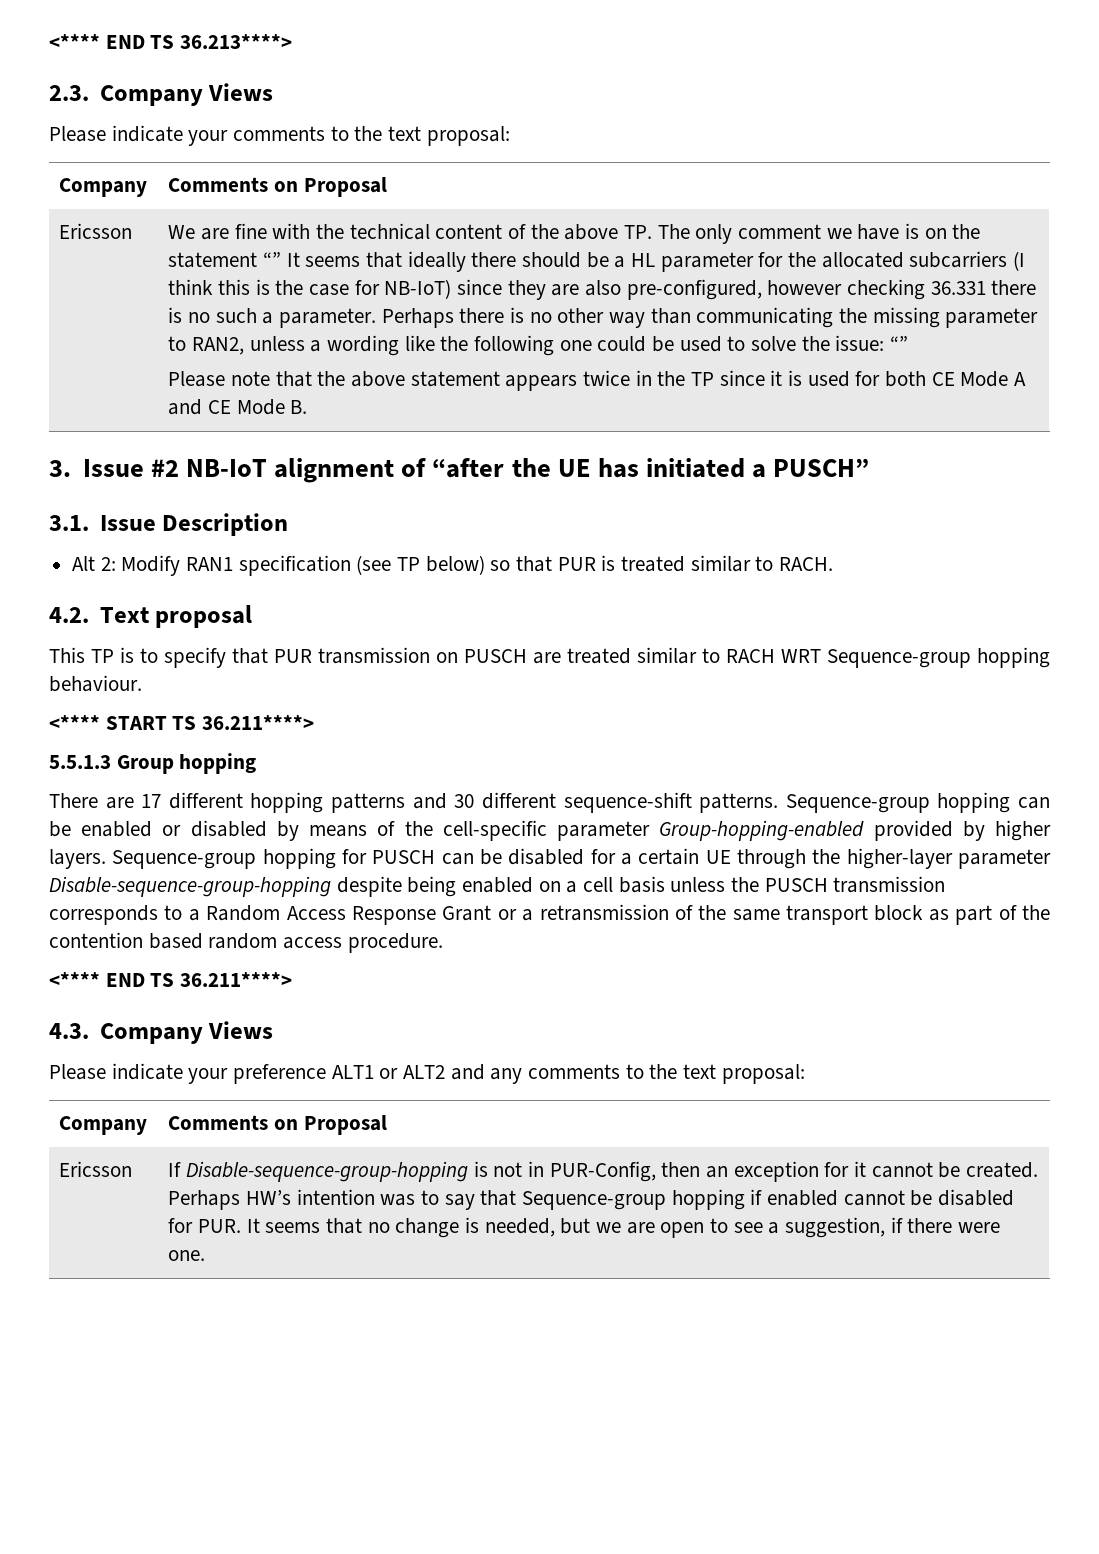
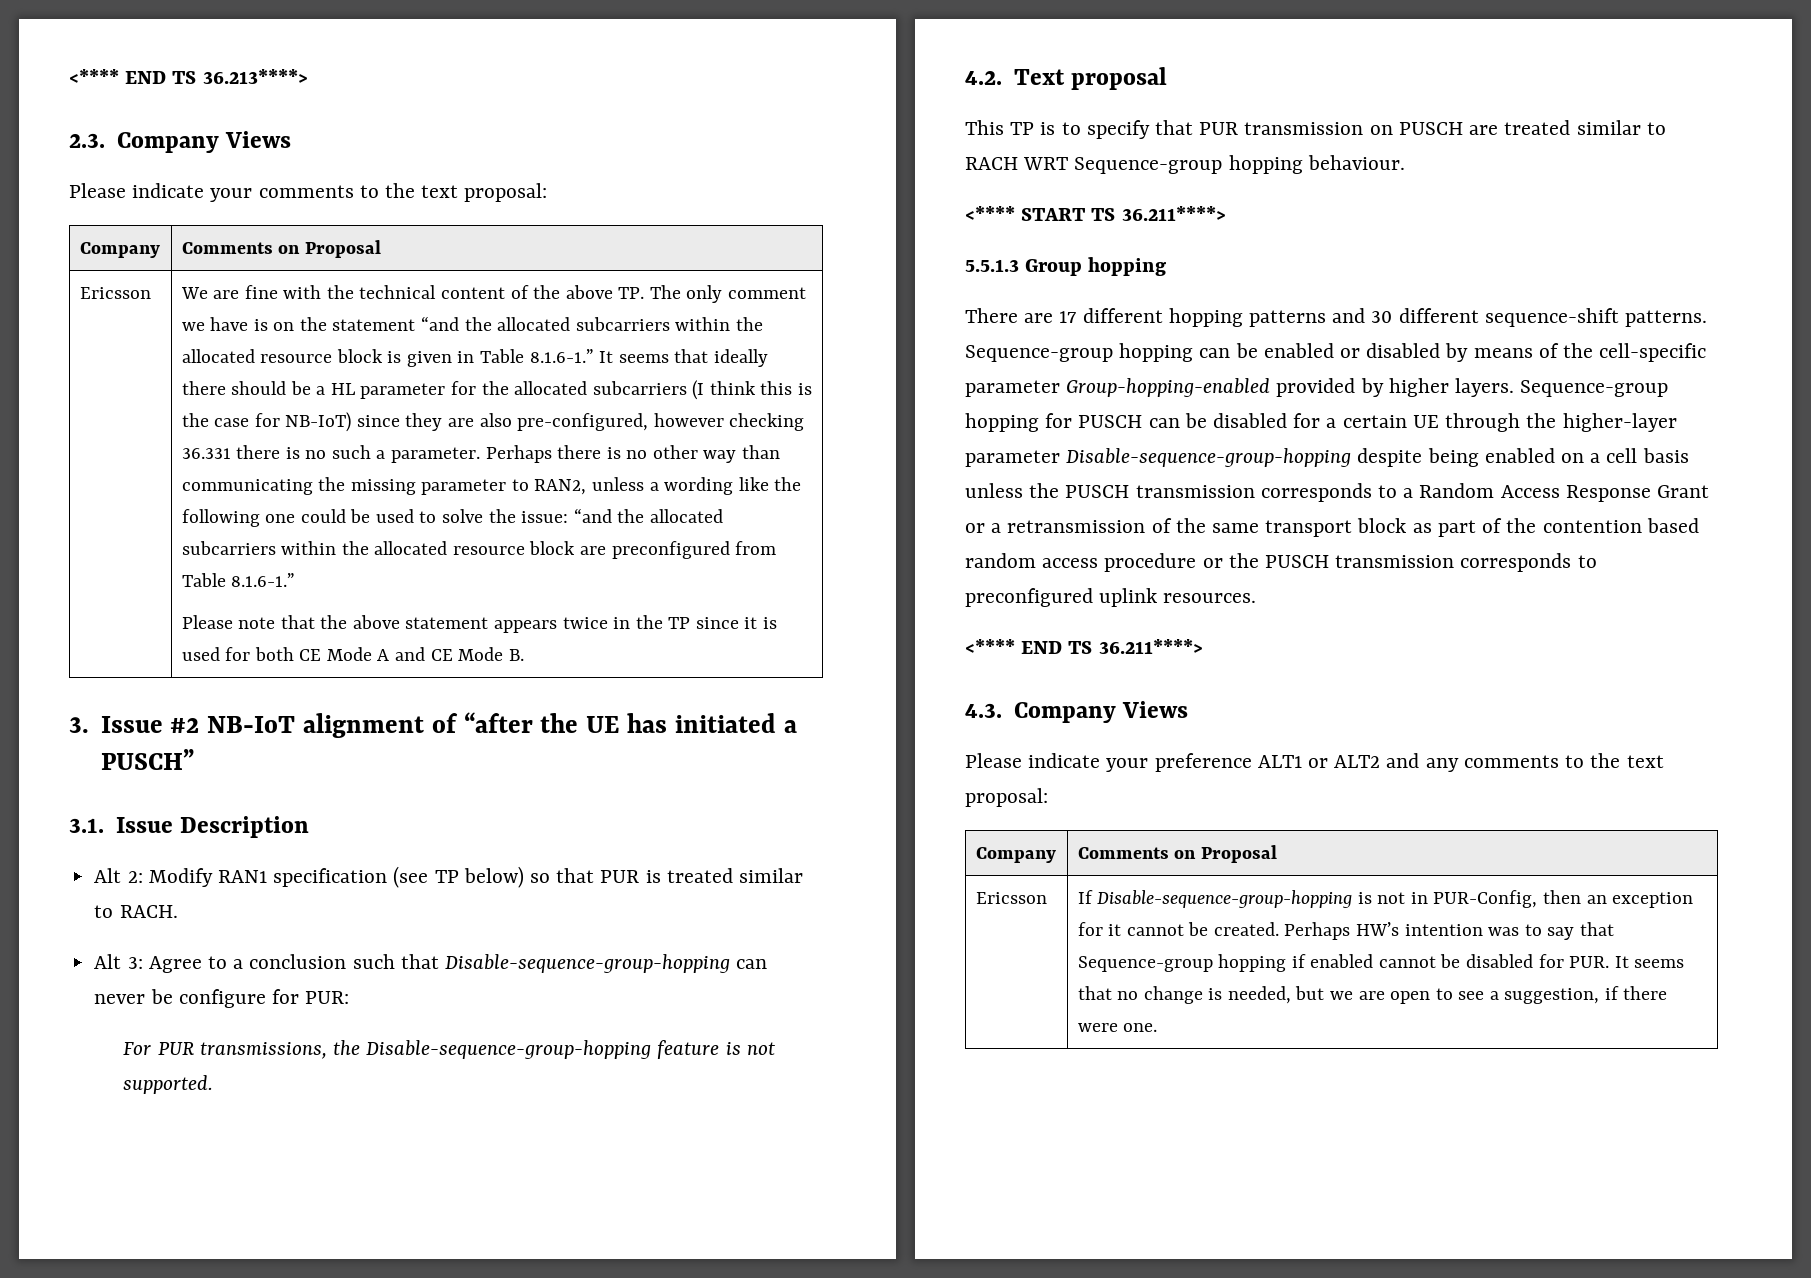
[262,252,281,267] “” -> [420,316,763,331] [181,349,594,367] “and the allocated subcarriers within the allocated resource block is given in Table 8.1.6-1.”
[890,336,909,351] “” -> [573,508,723,523] [181,541,777,559] [181,573,296,587] “and the allocated subcarriers within the allocated resource block are preconfigured from Table 8.1.6-1.”
(834, 564) none -> [94,954,768,973] [94,989,350,1008] [123,1040,775,1059] [123,1075,214,1094] // Alt 3: Agree to a conclusion such that Disable-sequence-group-hopping can never be configure for PUR: // For PUR transmissions, the Disable-sequence-group-hopping feature is not supported.
[347,933,443,953] procedure. -> [1104,553,1597,572] [965,588,1257,607] procedure or the PUSCH transmission corresponds to preconfigured uplink resources.

